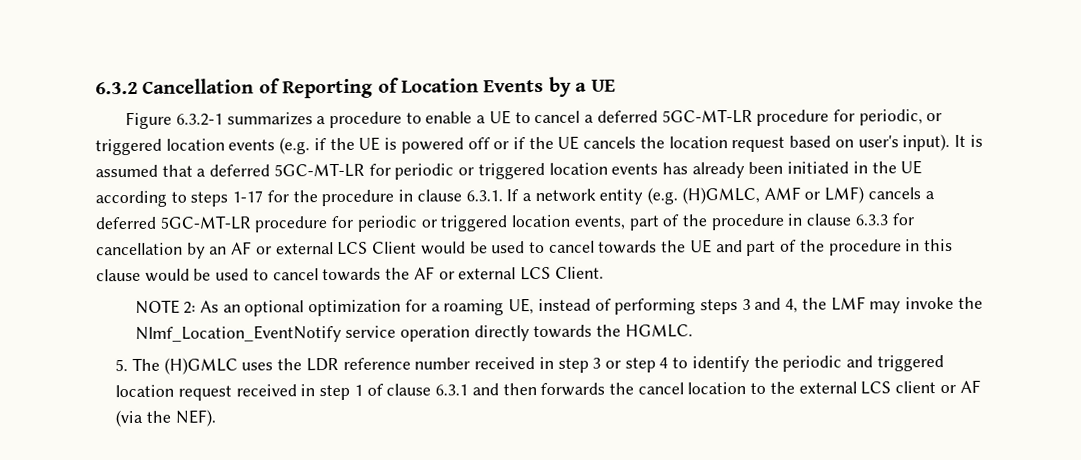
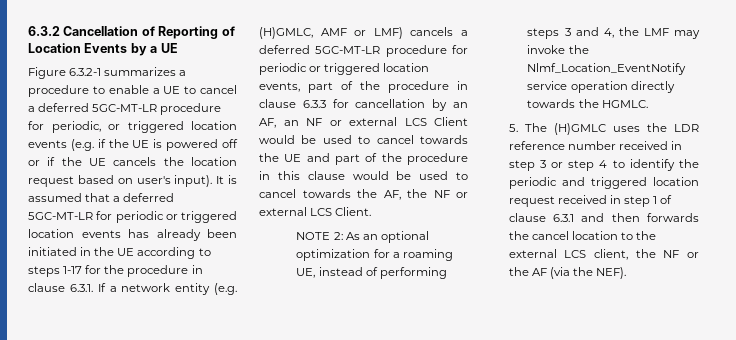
[231,241,253,255] AF -> [259,118,322,128] AF, an NF
[413,266,435,280] AF -> [383,189,450,200] AF, the NF
[895,381,956,394] client or -> [594,249,699,260] [508,267,529,276] client, the NF or the

